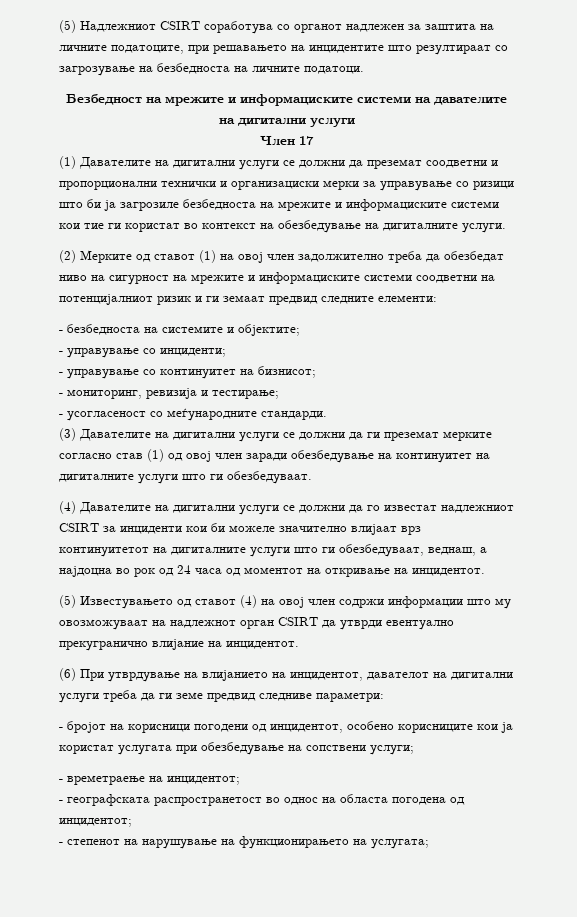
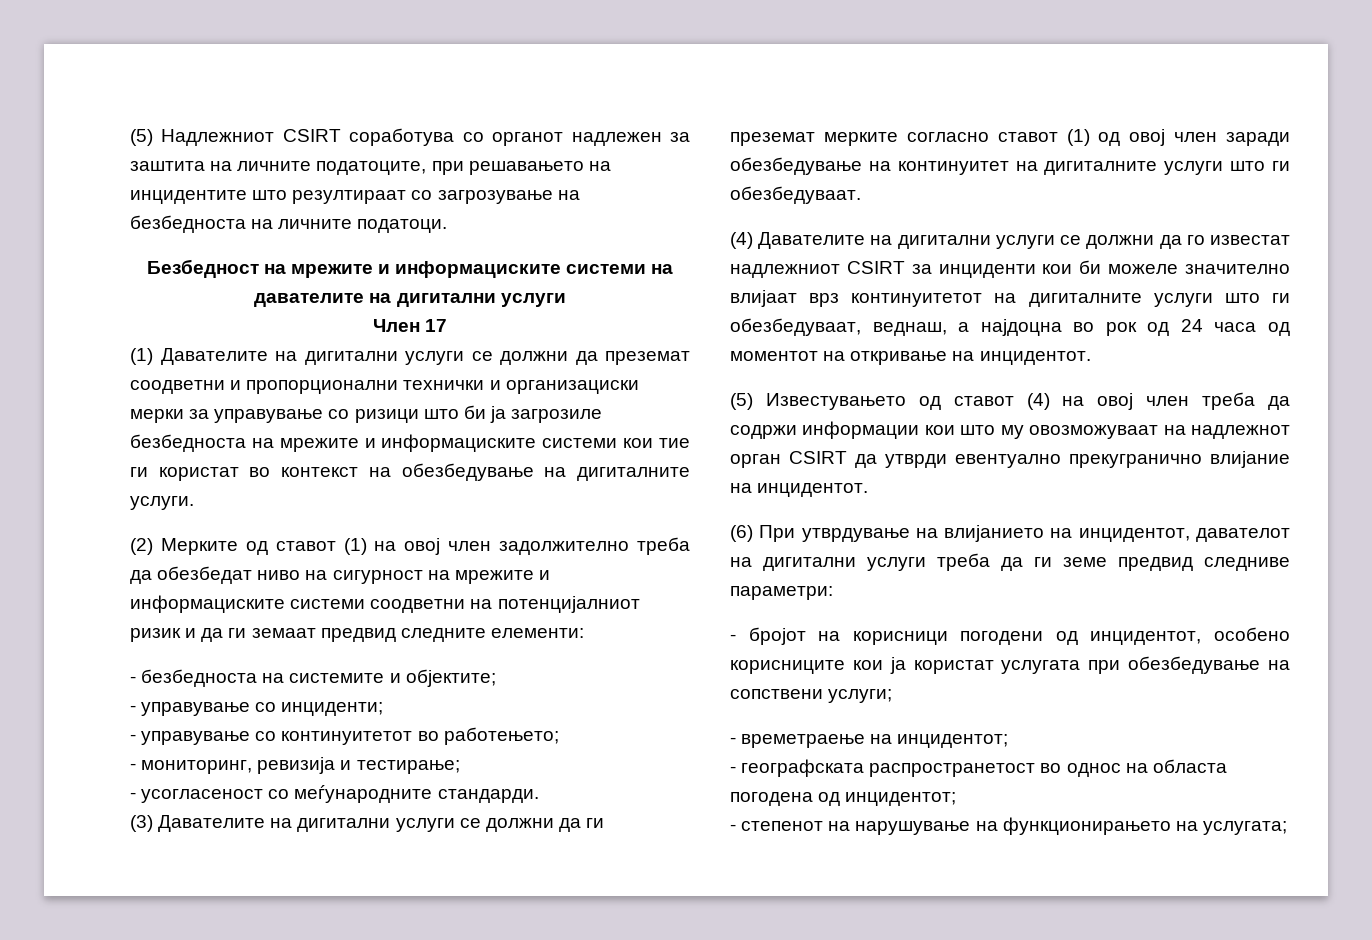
(202, 299) none -> [201,628,224,642] да
[160,366,316,379] континуитет на бизнисот; -> [281,727,559,745] континуитетот во работењето;
[116,453,143,459] став -> [997,132,1058,142] ставот
(335, 602) none -> [1202,392,1290,410] треба да
(463, 602) none -> [924,425,955,435] кои

